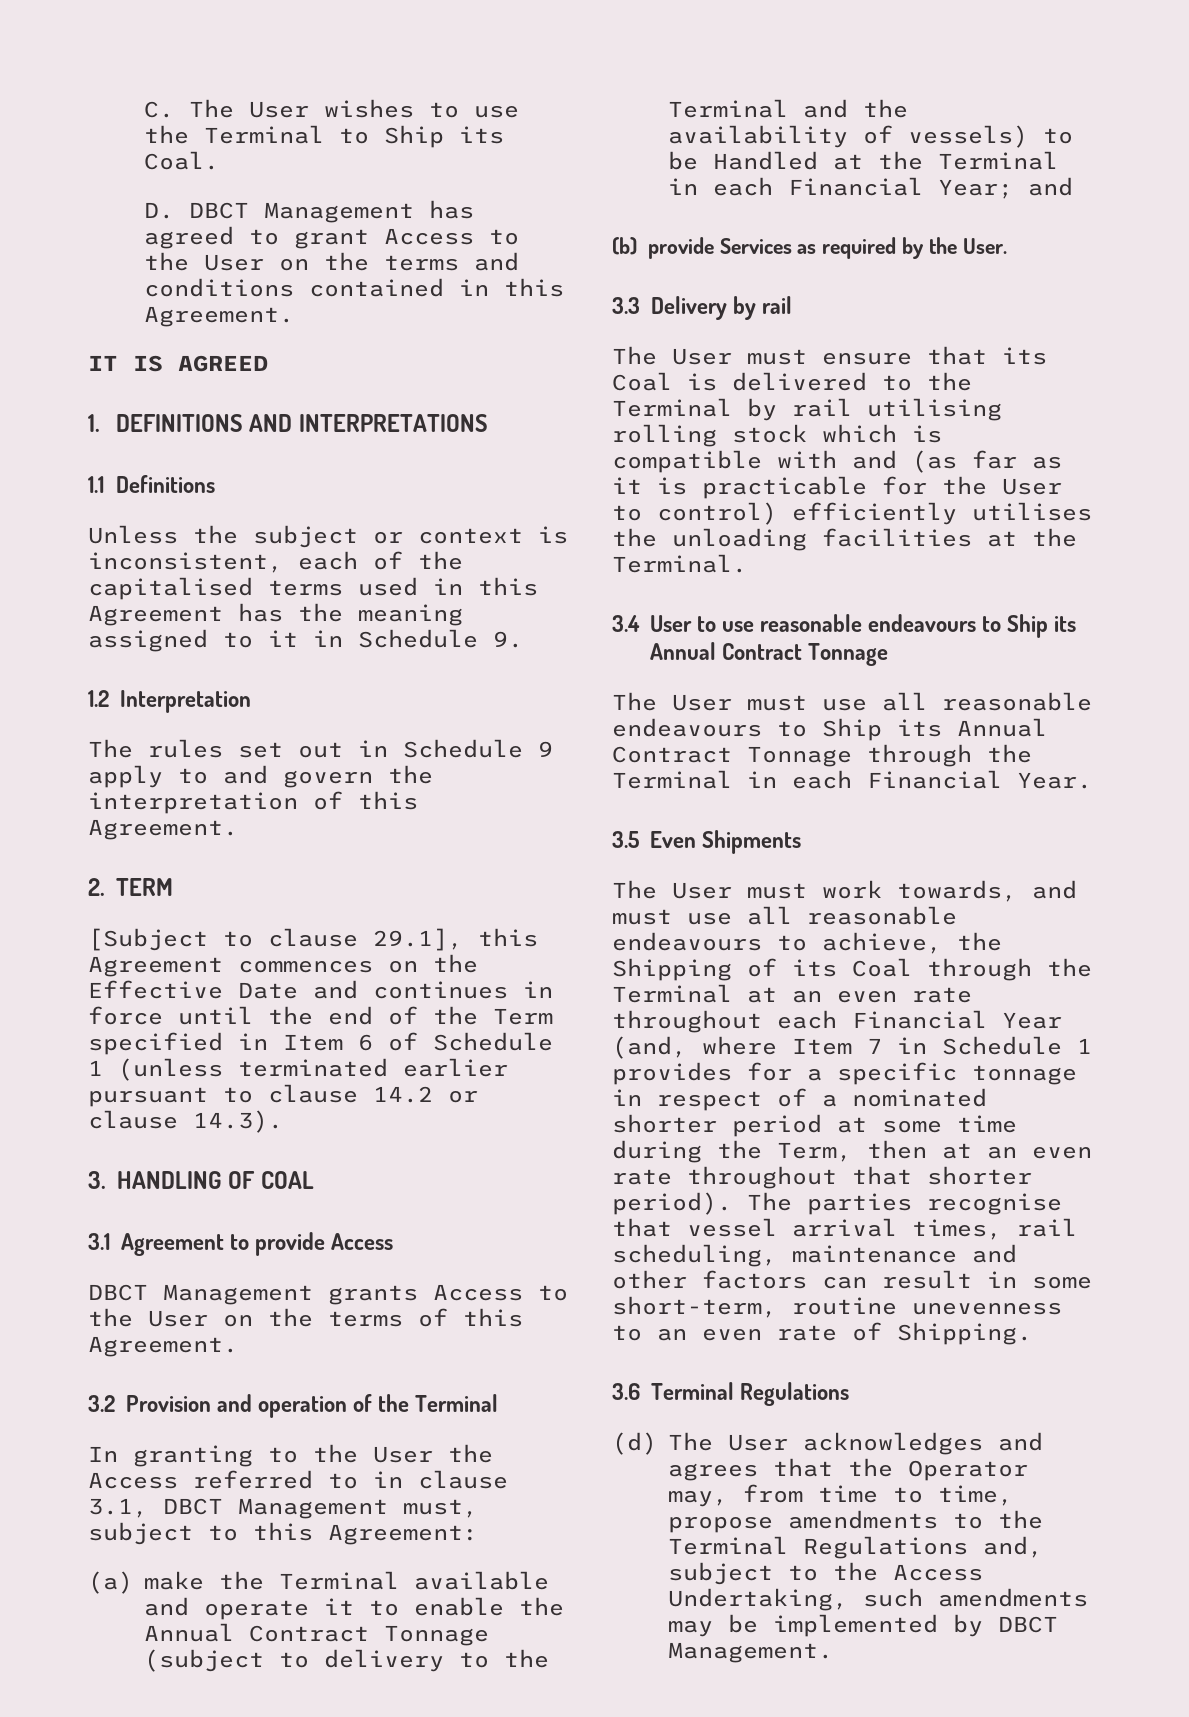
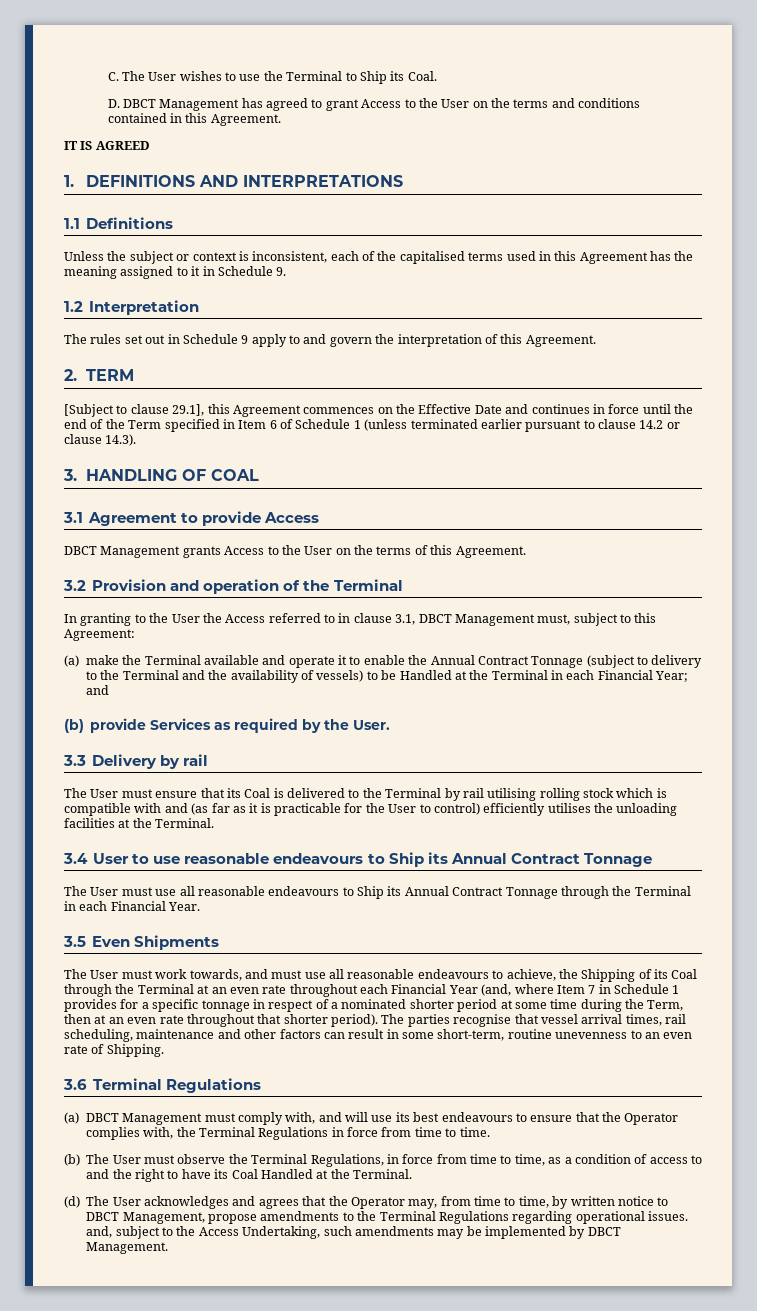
(849, 1394) none -> [64,1112,679,1125] [85,1127,490,1140] [64,1154,702,1167] [86,1169,412,1182] // (a) DBCT Management must comply with, and will use its best endeavours to ensure that the Operator complies with, the Terminal Regulations in force from time to time. // (b) The User must observe the Terminal Regulations, in force from time to time, as a condition of access to and the right to have its Coal Handled at the Terminal.
(1013, 1495) none -> [552,1196,669,1209] [86,1212,205,1224] by written notice to DBCT Management,
(968, 1547) none -> [512,1211,688,1224] regarding operational issues.

